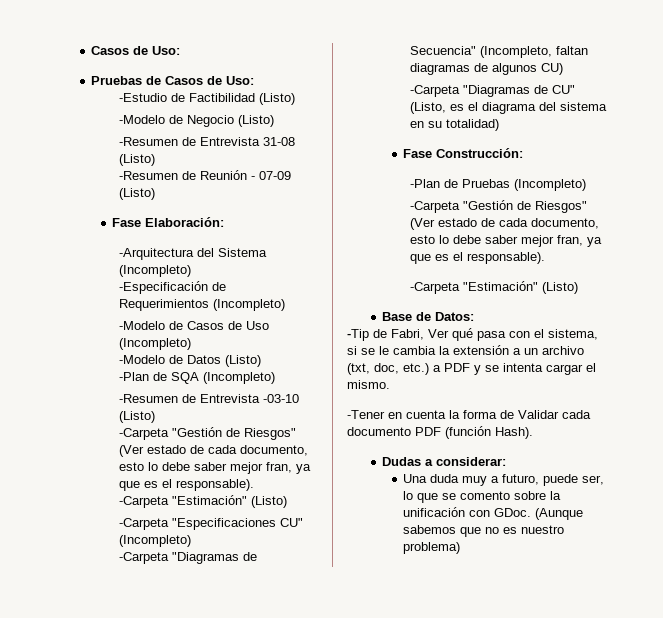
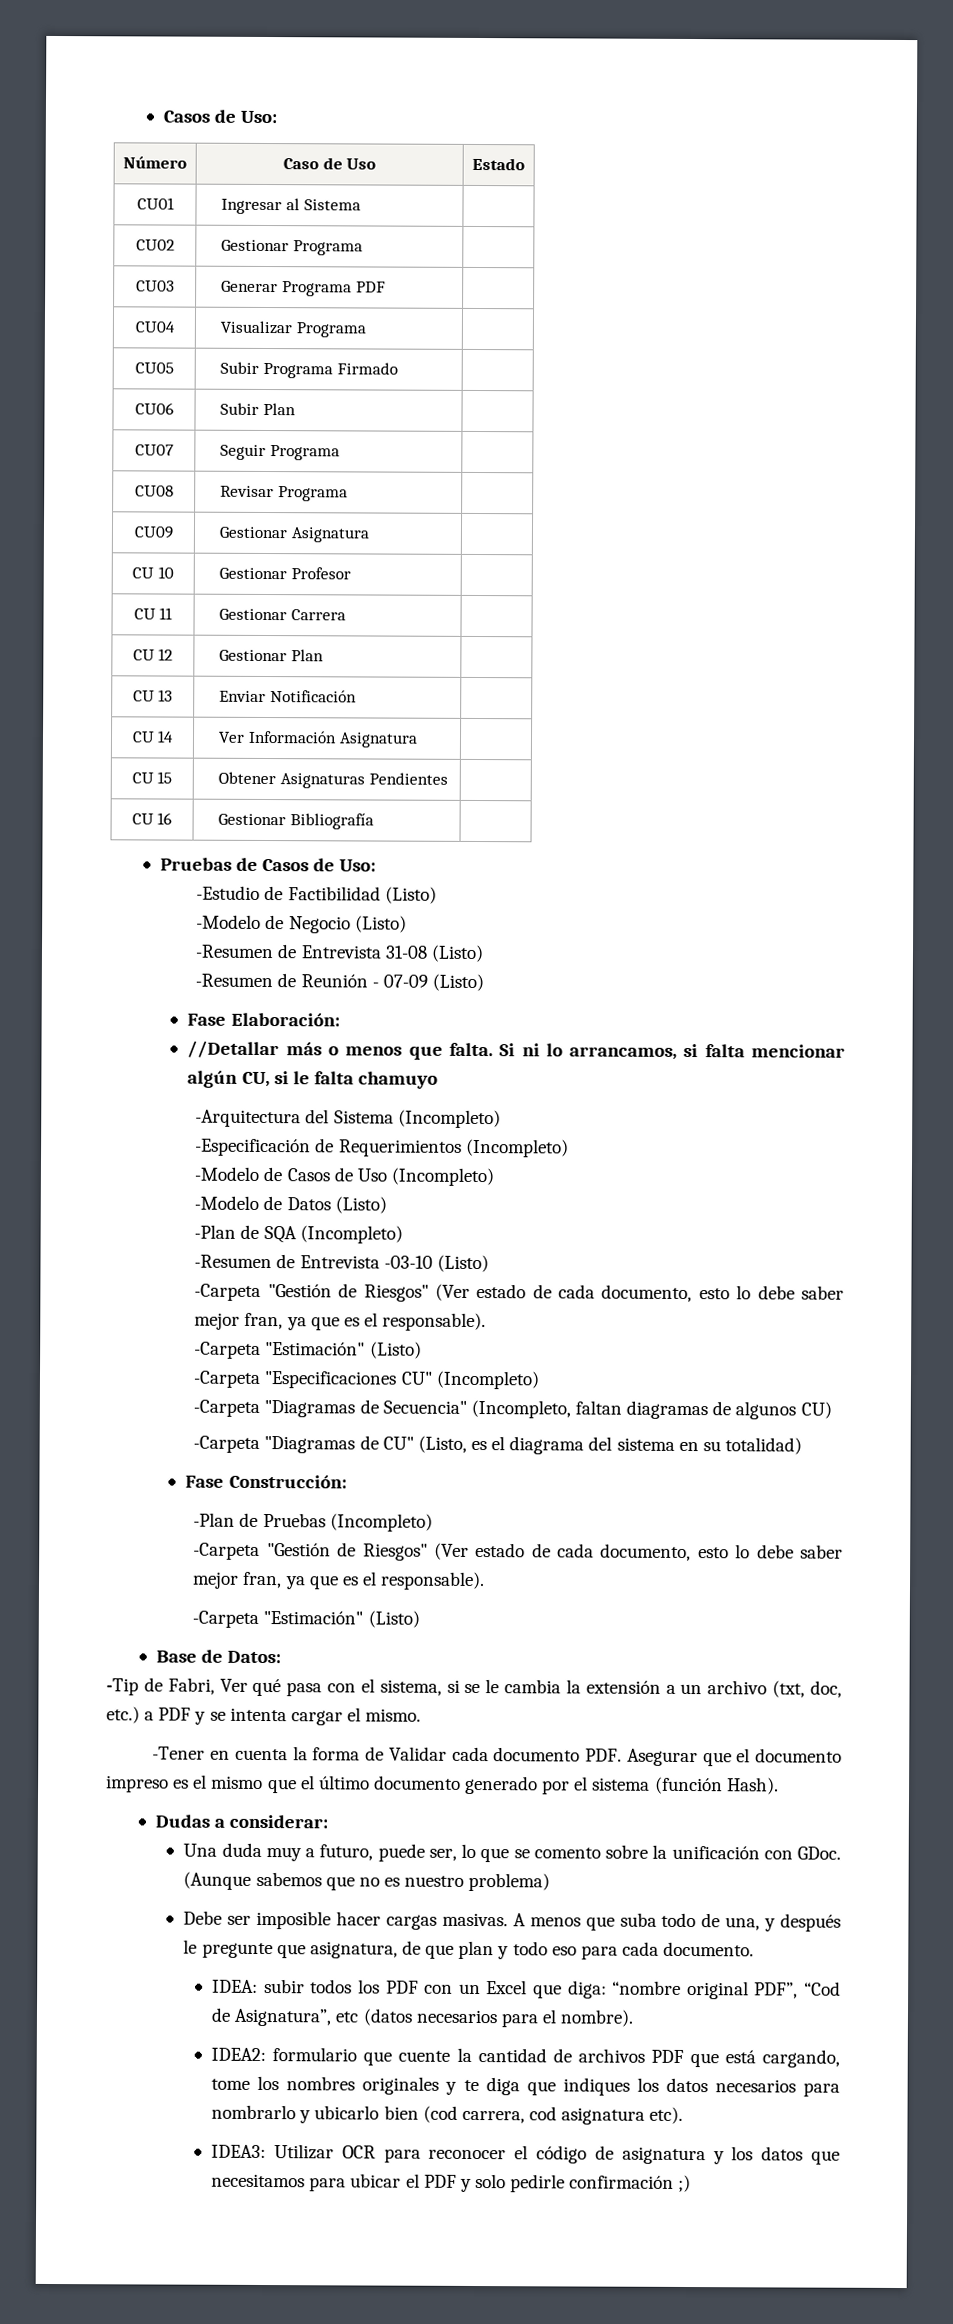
[91,46,181,55] Casos de Uso: -> [162,109,277,124] [123,156,187,169] [282,157,377,170] [472,157,525,171] [136,197,175,210] [221,198,361,215] [135,239,175,251] [221,239,363,256] [135,280,175,292] [221,280,386,297] [134,321,175,333] [220,320,366,338] [134,362,174,374] [220,361,398,379] [134,402,174,415] [220,402,296,416] [134,444,174,456] [220,444,340,461] [134,485,174,497] [220,485,348,502] [133,526,173,539] [219,526,369,543] [132,566,174,579] [219,567,351,580] [133,607,174,620] [219,608,346,621] [132,648,174,661] [219,649,324,662] [132,689,174,702] [219,690,357,703] [131,730,175,743] [218,730,418,748] [131,771,173,784] [218,771,448,789] [131,812,173,825] [218,813,374,830] Casos de Uso: // Número | Caso de Uso | Estado // CU01 | Ingresar al Sistema | // CU02 | Gestionar Programa | // CU03 | Generar Programa PDF | // CU04 | Visualizar Programa | // CU05 | Subir Programa Firmado | // CU06 | Subir Plan | // CU07 | Seguir Programa | // CU08 | Revisar Programa | // CU09 | Gestionar Asignatura | // CU 10 | Gestionar Profesor | // CU 11 | Gestionar Carrera | // CU 12 | Gestionar Plan | // CU 13 | Enviar Notificación | // CU 14 | Ver Información Asignatura | // CU 15 | Obtener Asignaturas Pendientes | // CU 16 | Gestionar Bibliografía |
(225, 222) none -> [187,1040,845,1060] [187,1070,439,1089] // //Detallar más o menos que falta. Si ni lo arrancamos, si falta mencionar algún CU, si le falta chamuyo
[415,427,441,436] PDF -> [585,1748,842,1767] [106,1774,651,1795] PDF. Asegurar que el documento impreso es el mismo que el último documento generado por el sistema
(461, 548) none -> [183,1910,842,1932] [183,1939,755,1960] [212,1979,841,2000] [211,2007,635,2028] [211,2047,840,2068] [211,2075,841,2097] [211,2104,684,2125] [211,2144,841,2165] [211,2173,692,2193] // Debe ser imposible hacer cargas masivas. A menos que suba todo de una, y después le pregunte que asignatura, de que plan y todo eso para cada documento. // IDEA: subir todos los PDF con un Excel que diga: “nombre original PDF”, “Cod de Asignatura”, etc (datos necesarios para el nombre). // IDEA2: formulario que cuente la cantidad de archivos PDF que está cargando, tome los nombres originales y te diga que indiques los datos necesarios para nombrarlo y ubicarlo bien (cod carrera, cod asignatura etc). // IDEA3: Utilizar OCR para reconocer el código de asignatura y los datos que necesitamos para ubicar el PDF y solo pedirle confirmación ;)

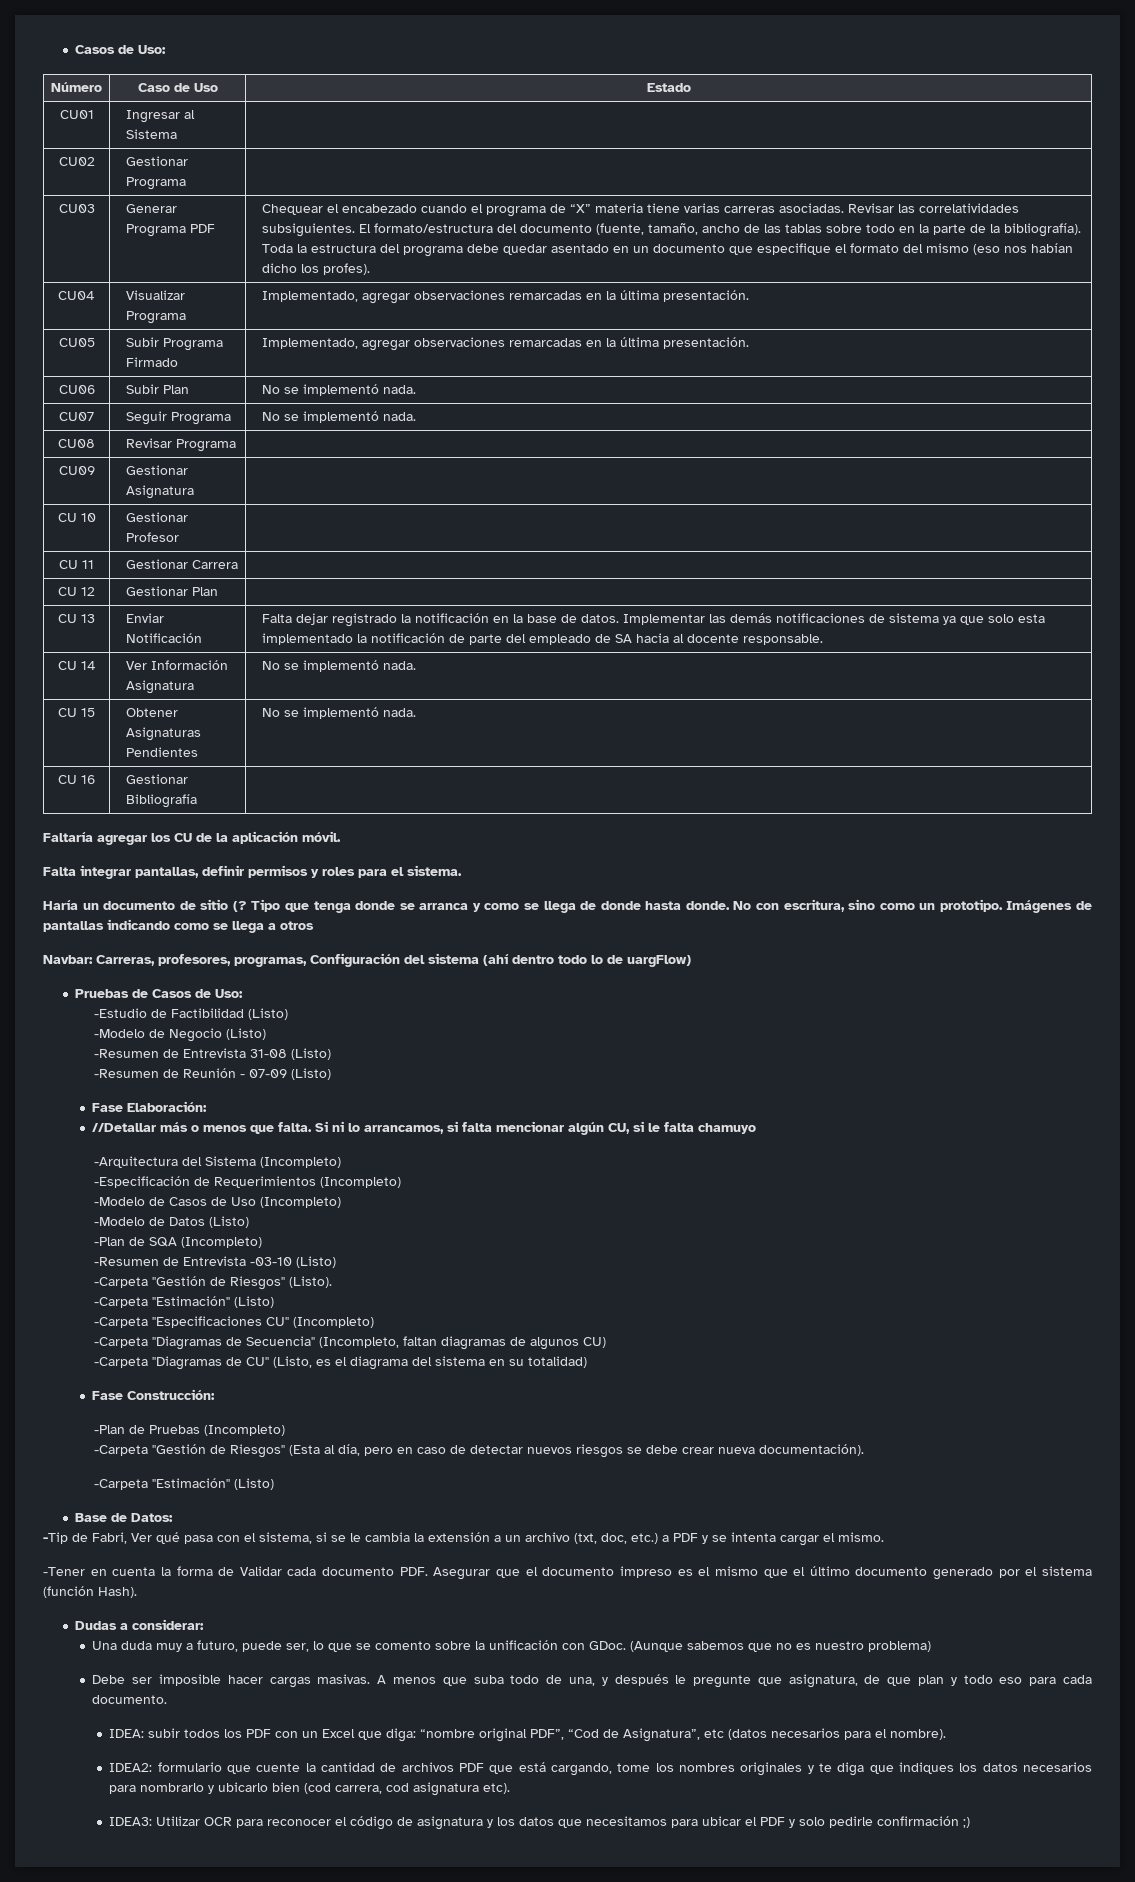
[134,321,175,333] [220,320,366,338] [134,362,174,374] [220,361,398,379] // CU04 | Visualizar Programa | // CU05 | Subir Programa Firmado | -> [262,203,1020,217] [262,223,1082,237] [262,243,1074,257] [262,263,371,275] [58,291,95,300] [126,290,186,300] [126,311,187,324] [262,290,750,304] [58,338,95,347] [126,337,224,351] [126,357,179,367] [262,337,750,351] Chequear el encabezado cuando el programa de “X” materia tiene varias carreras asociadas. Revisar las correlatividades subsiguientes. El formato/estructura del documento (fuente, tamaño, ancho de las tablas sobre todo en la parte de la bibliografía). Toda la estructura del programa debe quedar asentado en un documento que especifique el formato del mismo (eso nos habían dicho los profes). // CU04 | Visualizar Programa | Implementado, agregar observaciones remarcadas en la última presentación. // CU05 | Subir Programa Firmado | Implementado, agregar observaciones remarcadas en la última presentación.
(296, 409) none -> [262,384,417,396] No se implementó nada.
(340, 453) none -> [262,411,417,423] No se implementó nada.
(357, 696) none -> [262,613,1046,627] [262,633,824,645] Falta dejar registrado la notificación en la base de datos. Implementar las demás notificaciones de sistema ya que solo esta implementado la notificación de parte del empleado de SA hacia al docente responsable.
(418, 740) none -> [262,660,417,672] No se implementó nada.
(448, 778) none -> [262,707,417,719] No se implementó nada.
(374, 821) none -> [43,831,341,845] [43,865,462,879] [43,899,1092,913] [43,919,314,933] [43,953,691,967] // Faltaría agregar los CU de la aplicación móvil. // Falta integrar pantallas, definir permisos y roles para el sistema. // Haría un documento de sitio (? Tipo que tenga donde se arranca y como se llega de donde hasta donde. No con escritura, sino como un prototipo. Imágenes de pantallas indicando como se llega a otros // Navbar: Carreras, profesores, programas, Configuración del sistema (ahí dentro todo lo de uargFlow)
[434,1283,844,1303] [194,1312,487,1332] (Ver estado de cada documento, esto lo debe saber mejor fran, ya que es el responsable). -> [289,1276,333,1288] (Listo).
[433,1542,843,1562] [192,1571,486,1591] (Ver estado de cada documento, esto lo debe saber mejor fran, ya que es el responsable). -> [289,1444,865,1458] (Esta al día, pero en caso de detectar nuevos riesgos se debe crear nueva documentación).

